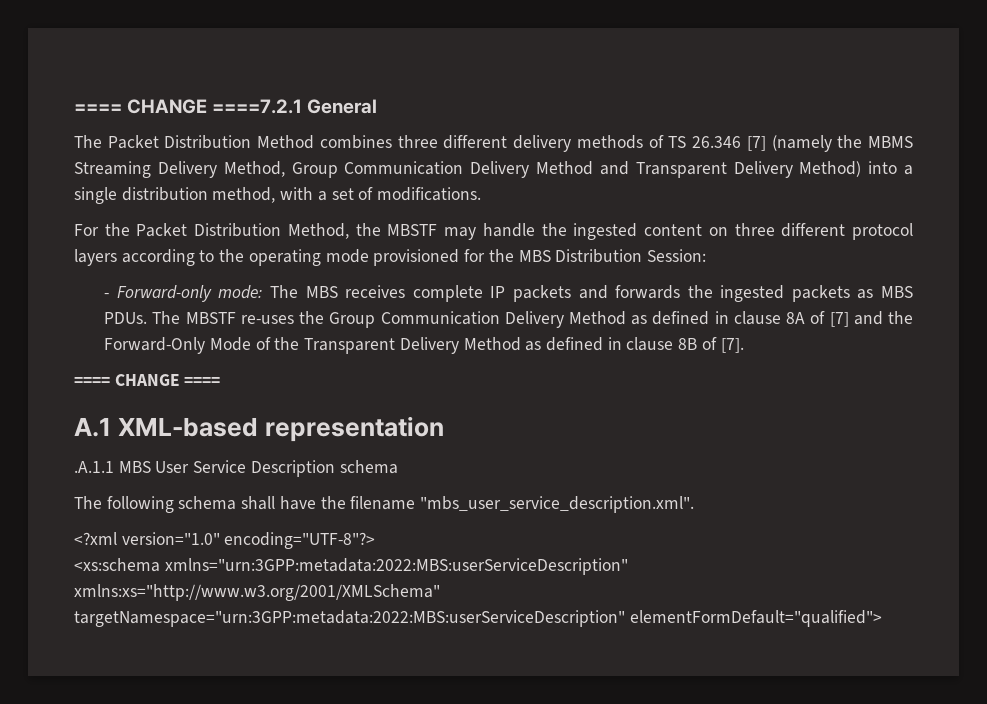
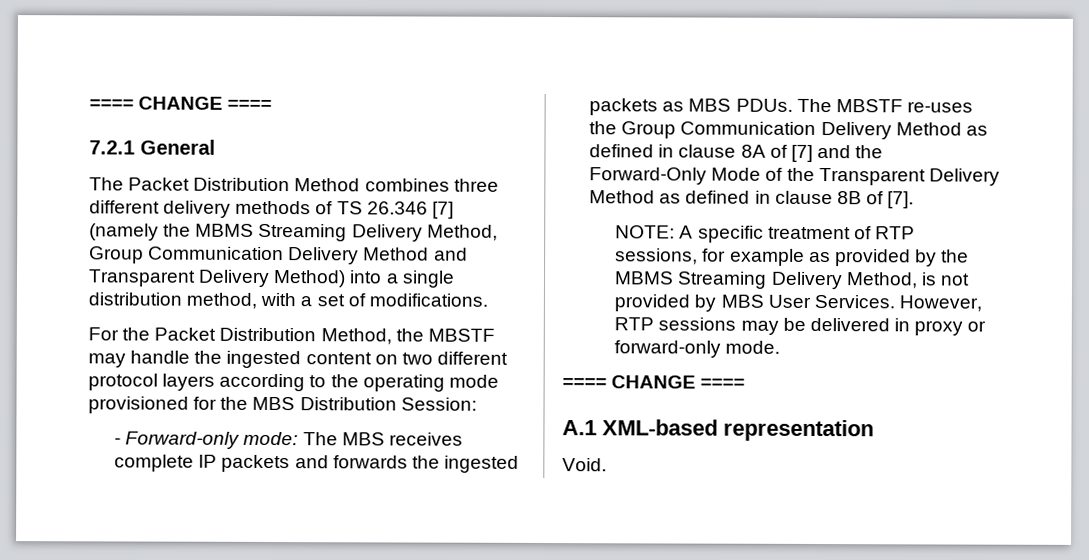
[74,99,303,114] ==== CHANGE ====7.2.1 -> [89,96,273,111] [89,140,135,155] ==== CHANGE ==== // 7.2.1
[734,223,775,236] three -> [401,352,433,365] two
(744, 345) none -> [615,225,915,243] [615,248,970,267] [614,271,970,290] [614,294,982,312] [614,317,987,336] [614,340,781,358] // NOTE: A specific treatment of RTP sessions, for example as provided by the MBMS Streaming Delivery Method, is not provided by MBS User Services. However, RTP sessions may be delivered in proxy or forward-only mode.
[74,460,398,477] [74,496,695,513] [74,532,376,549] [74,558,628,575] [74,584,440,601] [74,610,882,627] .A.1.1 MBS User Service Description schema // The following schema shall have the filename "mbs_user_service_description.xml". // <?xml version="1.0" encoding="UTF-8"?> // <xs:schema xmlns="urn:3GPP:metadata:2022:MBS:userServiceDescription" xmlns:xs="http://www.w3.org/2001/XMLSchema" targetNamespace="urn:3GPP:metadata:2022:MBS:userServiceDescription" elementFormDefault="qualified"> -> [562,458,607,472] Void.

